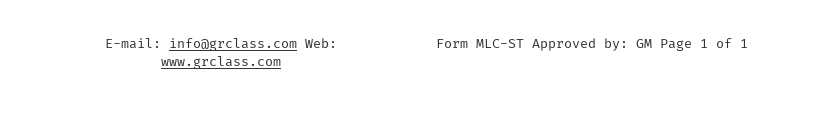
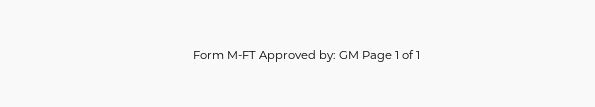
[105,38,337,51] [161,56,281,69] [436,39,524,48] E-mail: info@grclass.com Web: www.grclass.com // Form MLC-ST -> [193,51,257,59] Form M-FT

